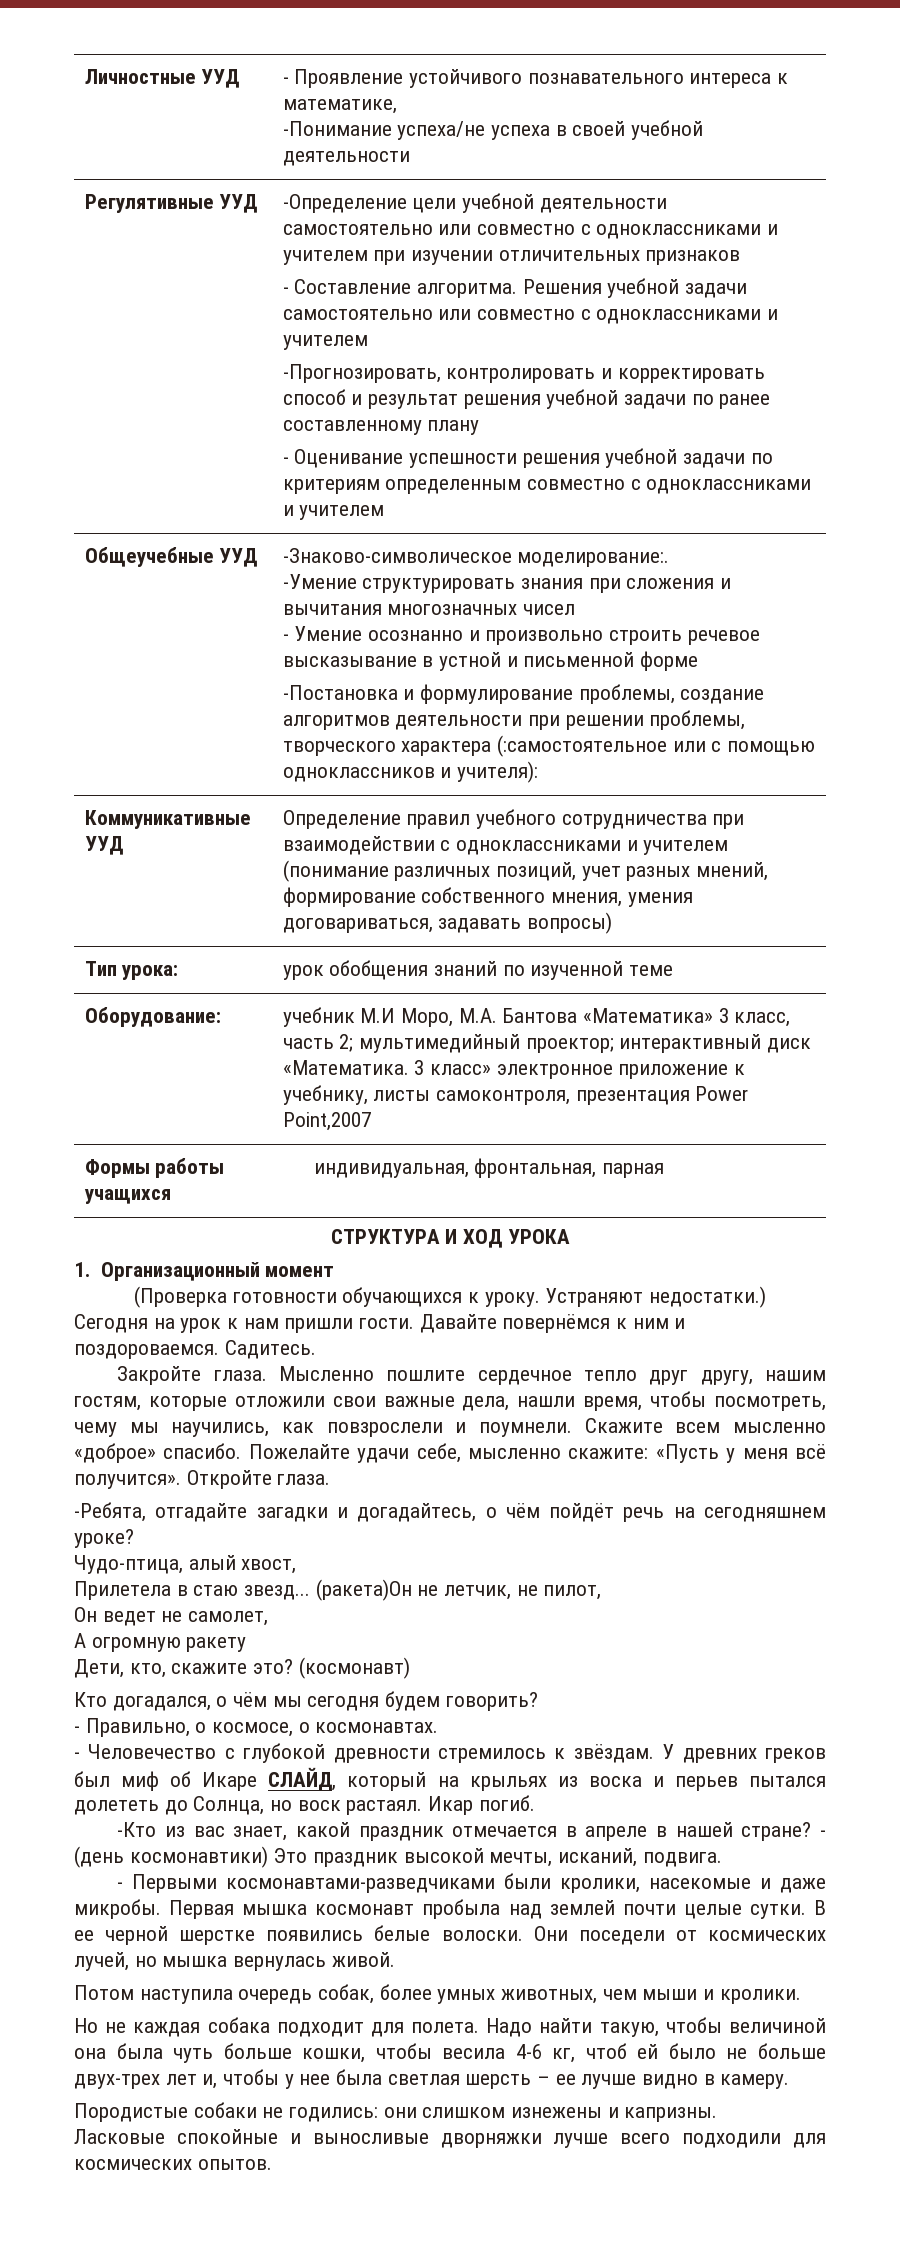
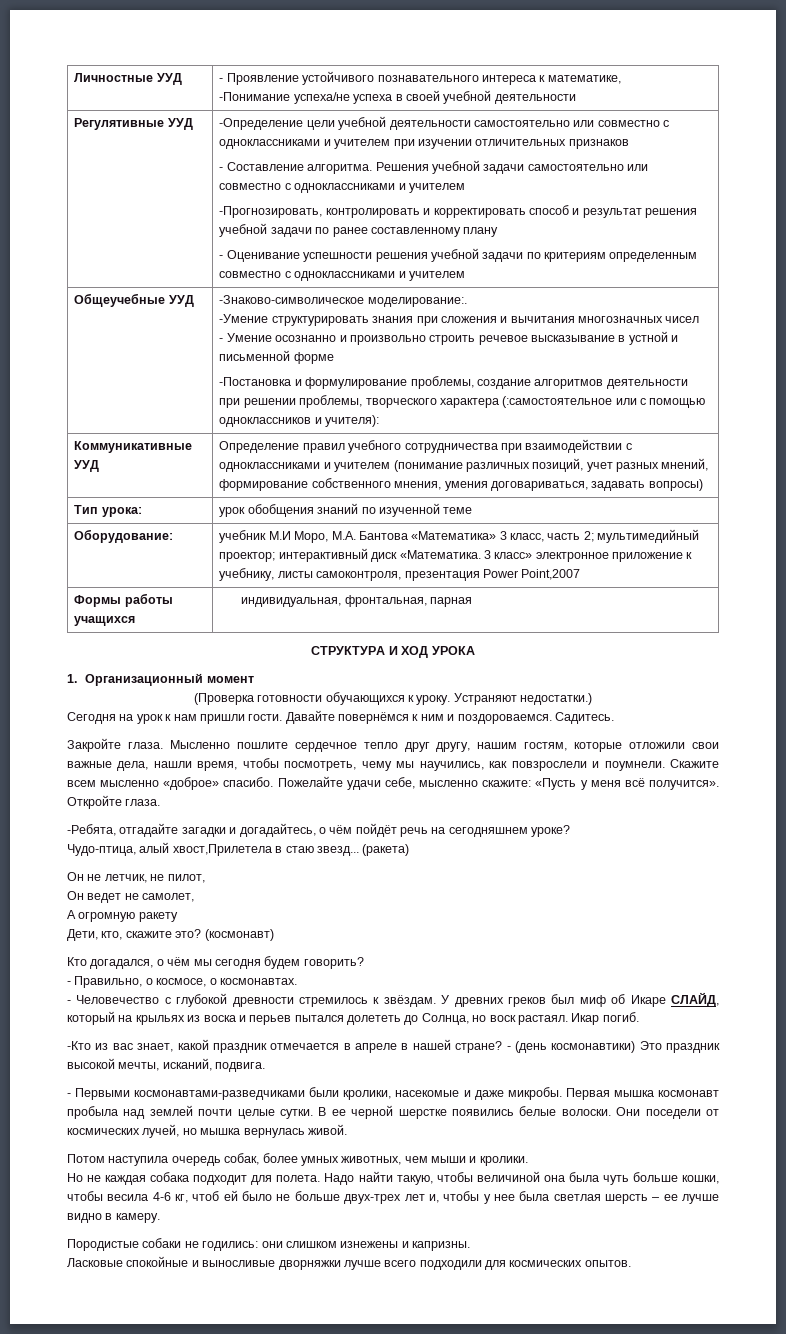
[241,1559,297,1574] [74,1581,171,1600] хвост, // Прилетела -> [172,844,272,856] хвост,Прилетела
[315,1579,412,1601] (ракета)Он -> [362,844,410,856] [67,872,84,881] (ракета) // Он

